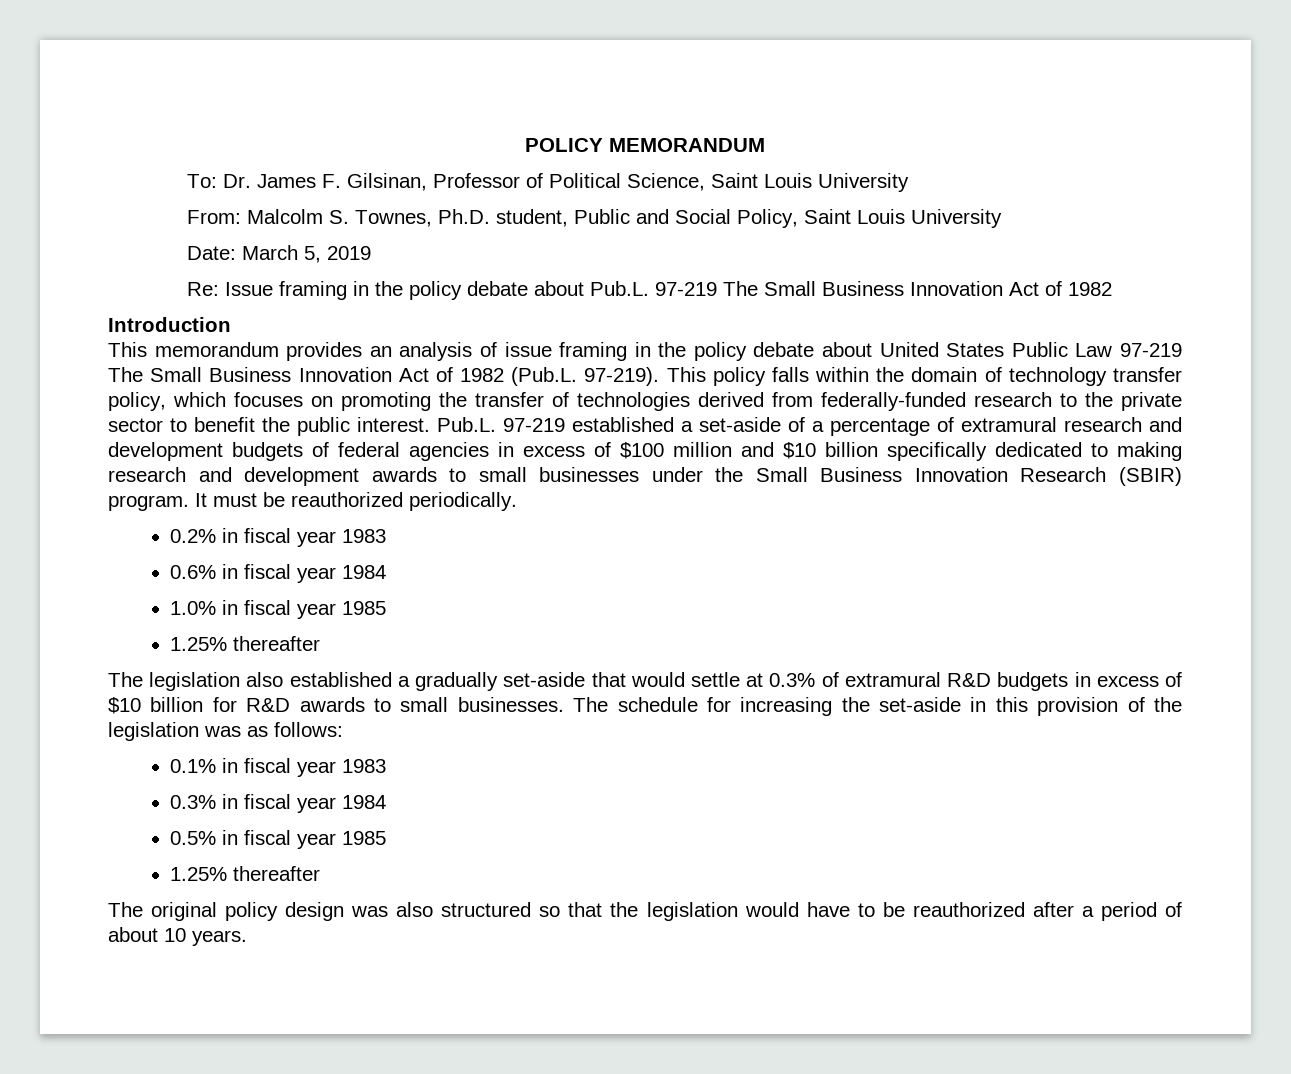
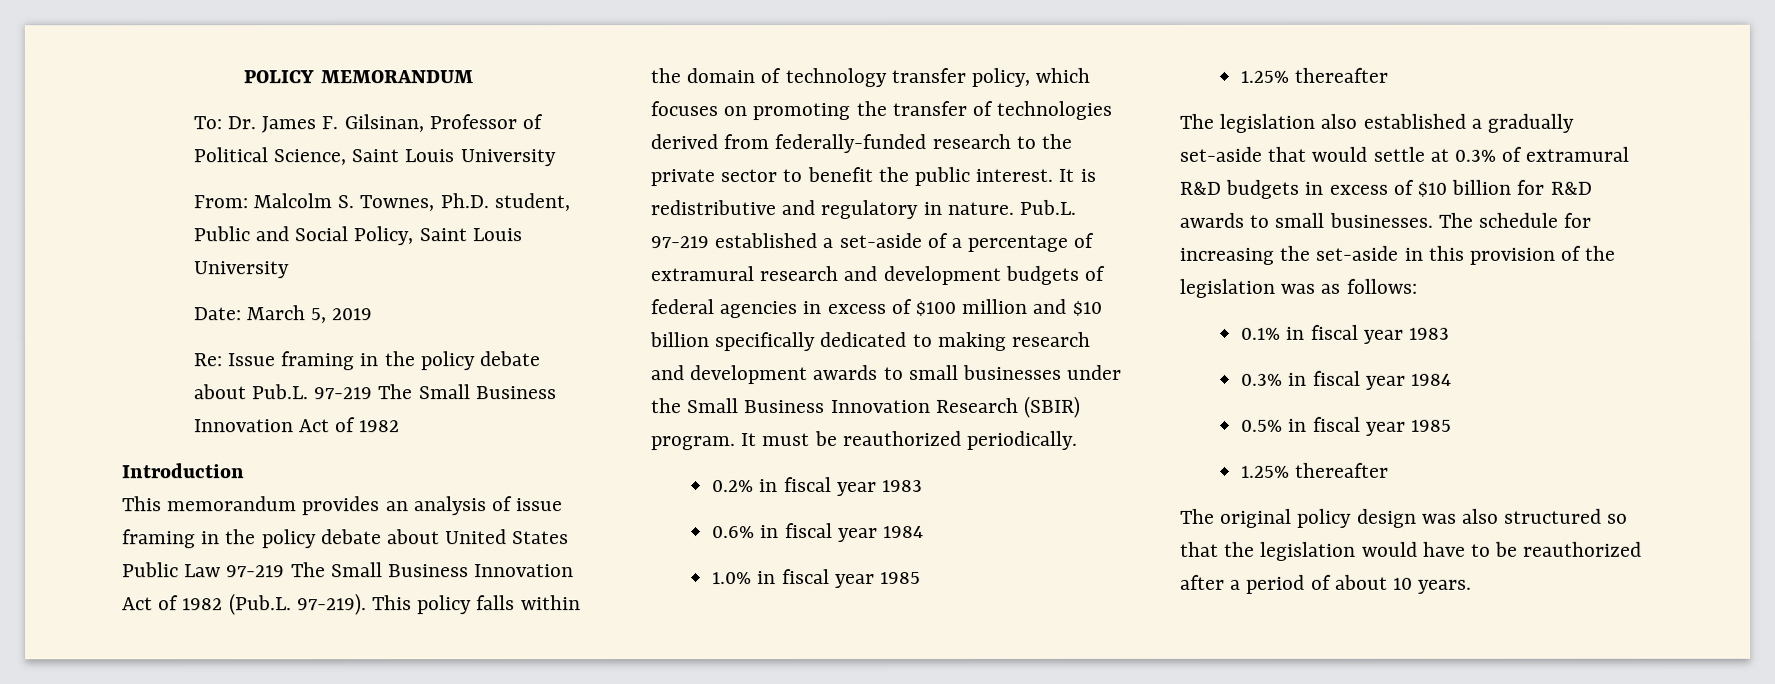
(430, 424) none -> [1058,168,1096,182] [650,199,1014,220] It is redistributive and regulatory in nature.

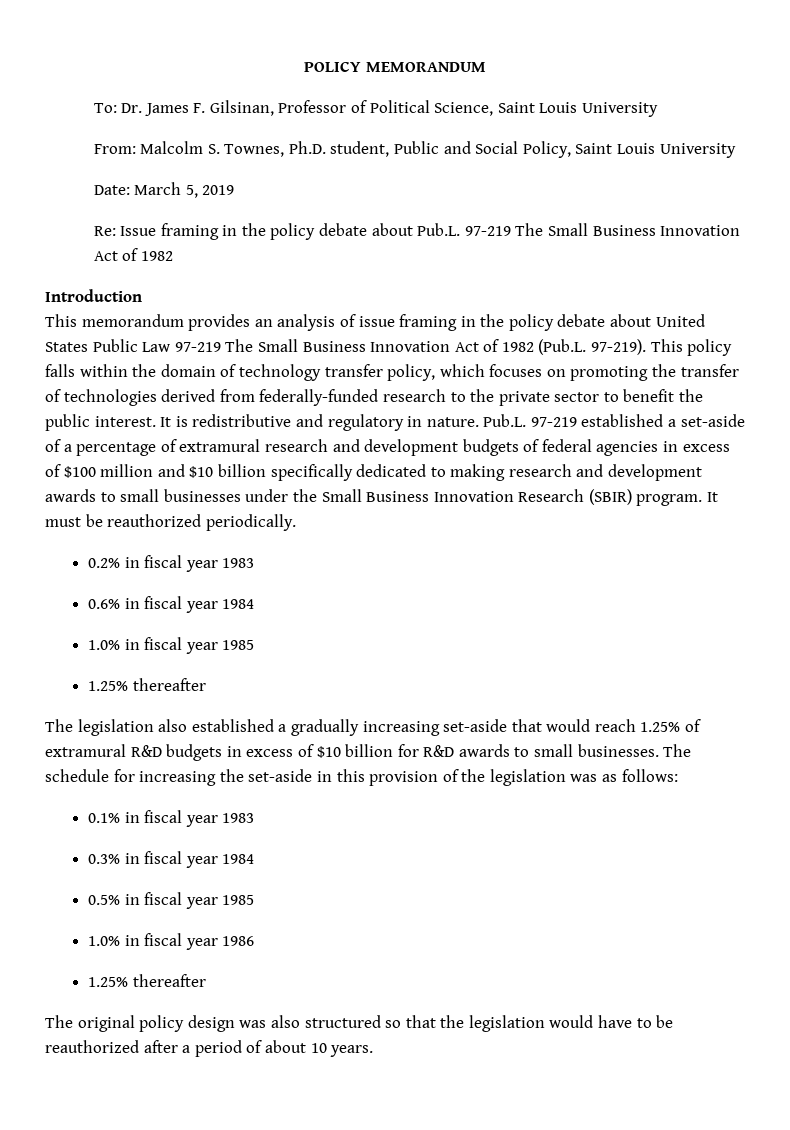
(1575, 123) none -> [362,721,440,736] increasing
[1372,146,1497,162] settle at 0.3% -> [594,719,681,732] reach 1.25%
(1453, 425) none -> [87,933,255,950] // 1.0% in fiscal year 1986

